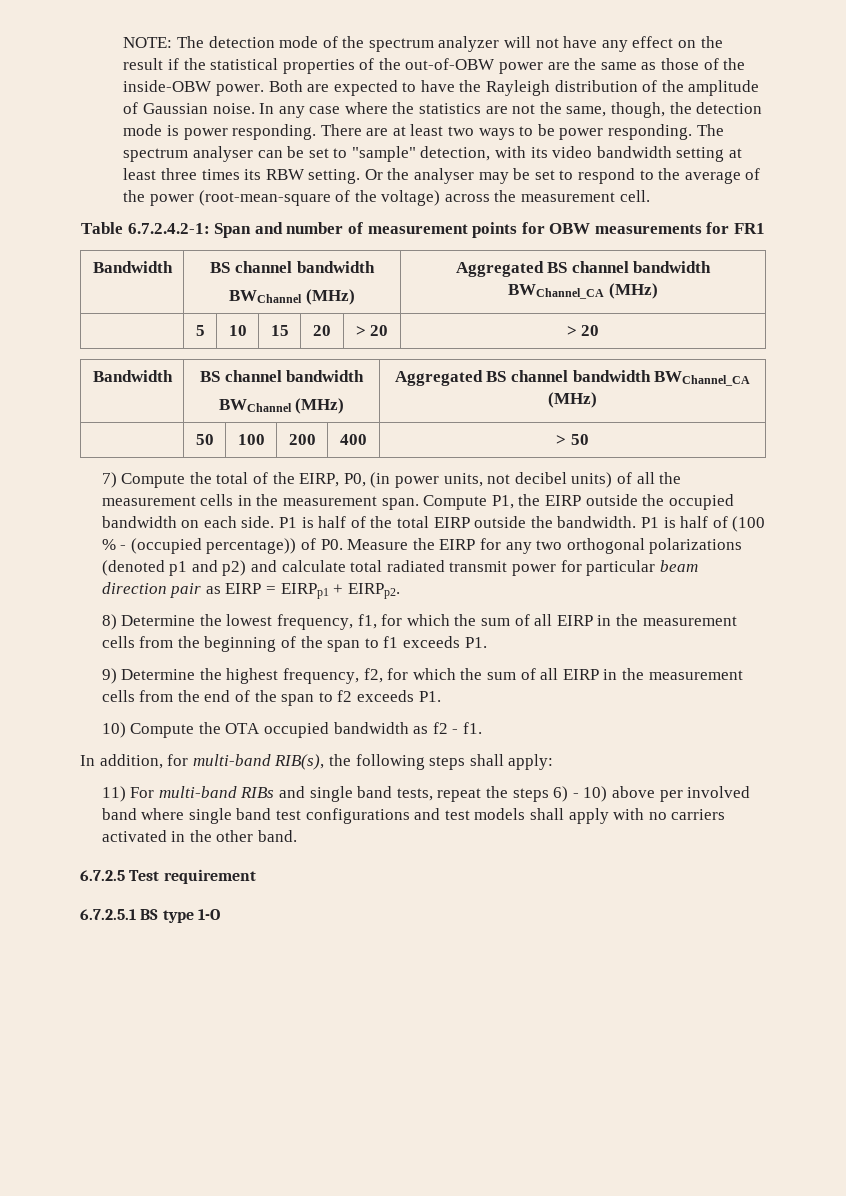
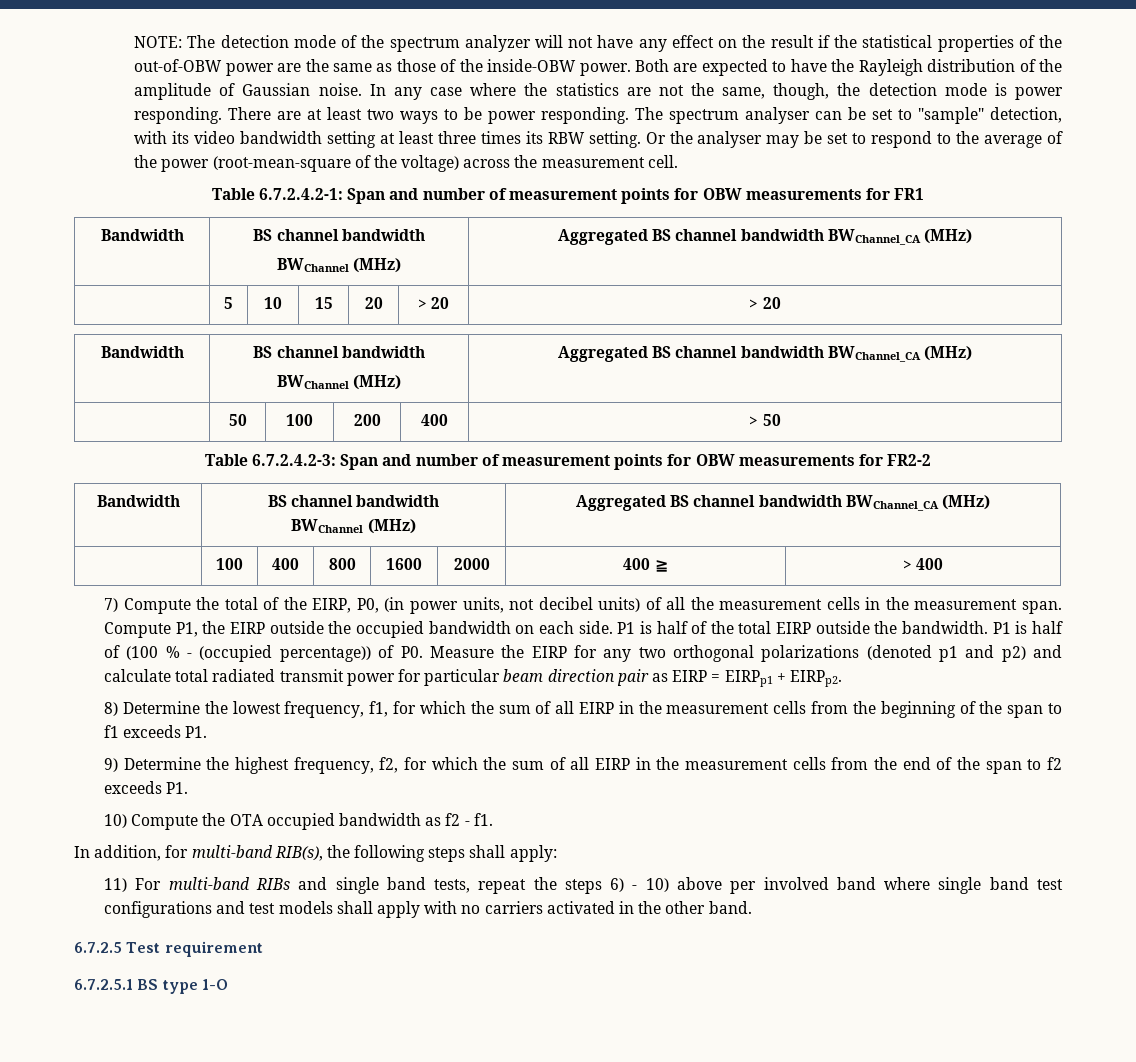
(589, 439) none -> [204,454,932,470] [96,495,180,507] [267,495,440,507] [291,519,416,534] [576,495,990,511] [216,558,243,570] [272,558,299,570] [328,558,356,570] [386,558,422,570] [453,558,490,570] [623,558,668,572] [902,558,944,570] // Table 6.7.2.4.2-3: Span and number of measurement points for OBW measurements for FR2-2 // Bandwidth | BS channel bandwidth // BWChannel (MHz) | Aggregated BS channel bandwidth BWChannel_CA (MHz) // | 100 | 400 | 800 | 1600 | 2000 | 400 ≧ | > 400

